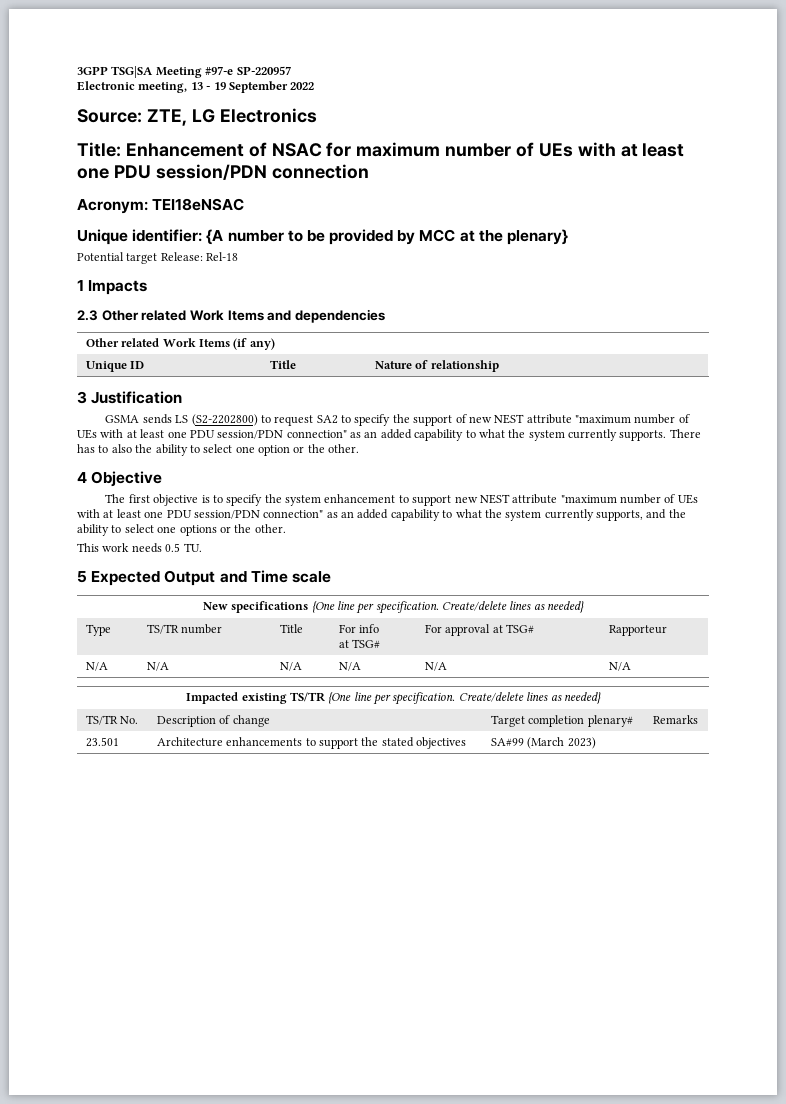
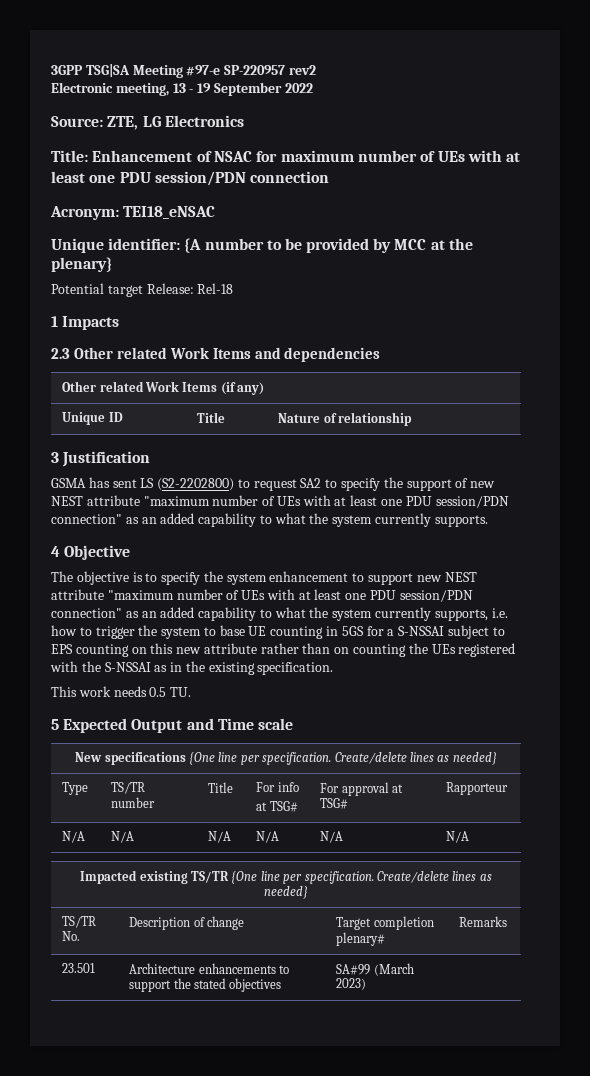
(291, 70) none -> [288,65,316,75] rev2
[152,198,245,211] TEI18eNSAC -> [123,206,216,219] TEI18_eNSAC
[142,414,172,424] sends -> [88,477,137,488] has sent
[669,429,701,438] [77,444,360,456] There has to also the ability to select one option or the other. -> (488, 521) none
[128,494,150,503] first -> (73, 576) none
[646,509,686,519] [77,524,286,536] and the ability to select one options or the other. -> [491,608,508,618] [51,625,505,639] [51,643,516,657] [50,661,334,675] i.e. how to trigger the system to base UE counting in 5GS for a S-NSSAI subject to EPS counting on this new attribute rather than on counting the UEs registered with the S-NSSAI as in the existing specification.

